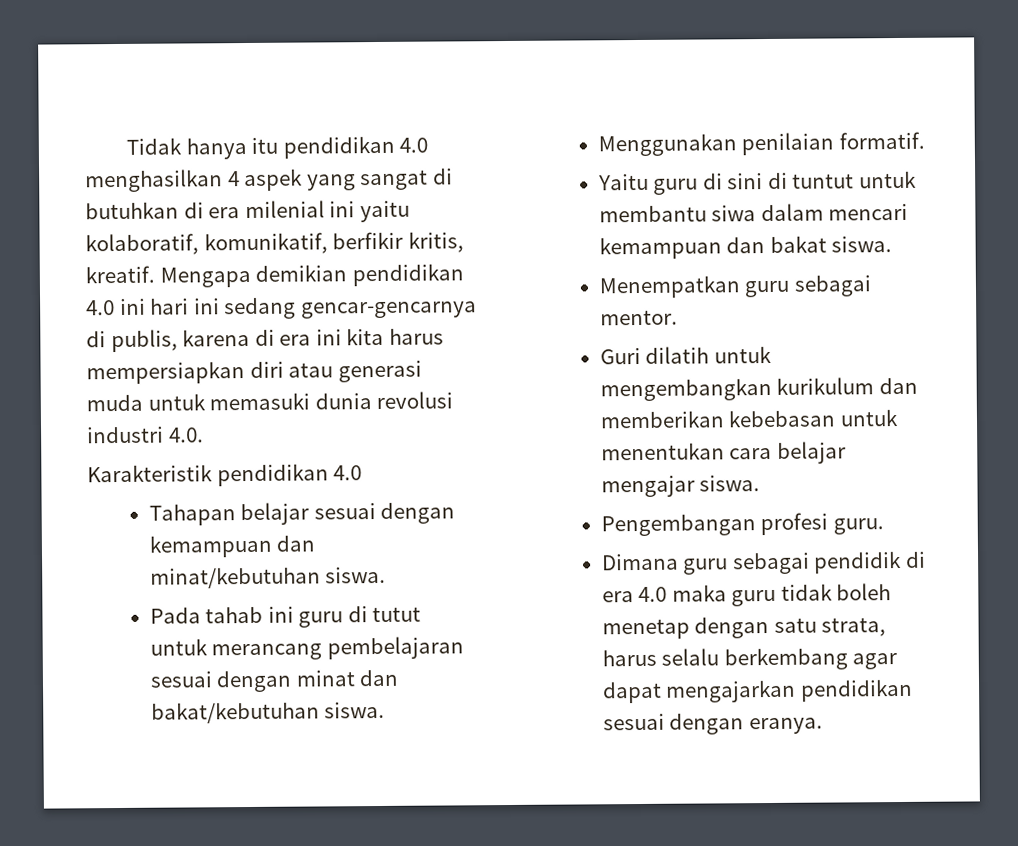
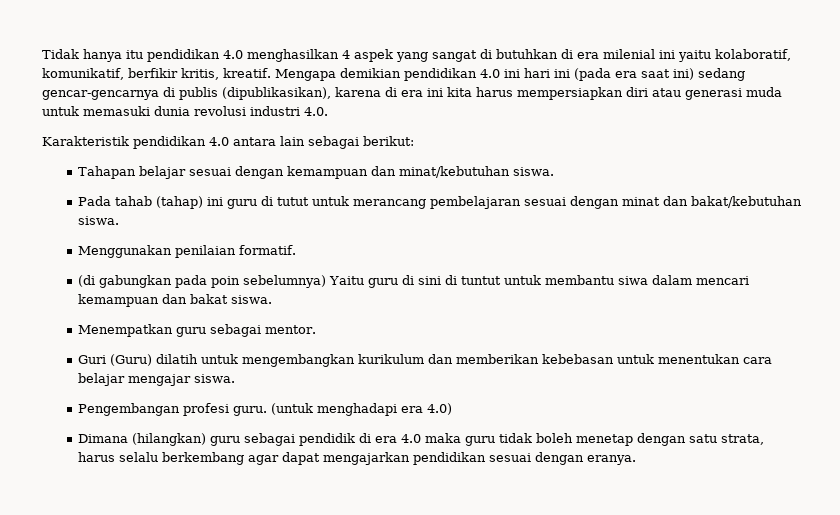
(220, 306) none -> [574,68,694,81] (pada era saat ini)
[110,329,178,353] publis, -> [179,87,331,100] publis (dipublikasikan),
(363, 473) none -> [233,136,414,149] antara lain sebagai berikut:
(264, 615) none -> [156,196,204,209] (tahap)
(925, 140) none -> [78,275,327,288] (di gabungkan pada poin sebelumnya)
(641, 356) none -> [110,354,153,366] (Guru)
(884, 526) none -> [271,403,453,416] (untuk menghadapi era 4.0)
(679, 562) none -> [132,433,207,446] (hilangkan)

